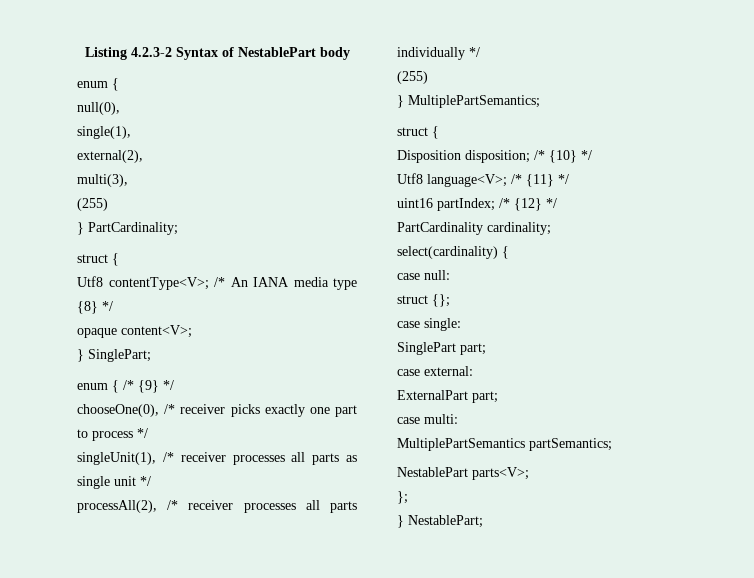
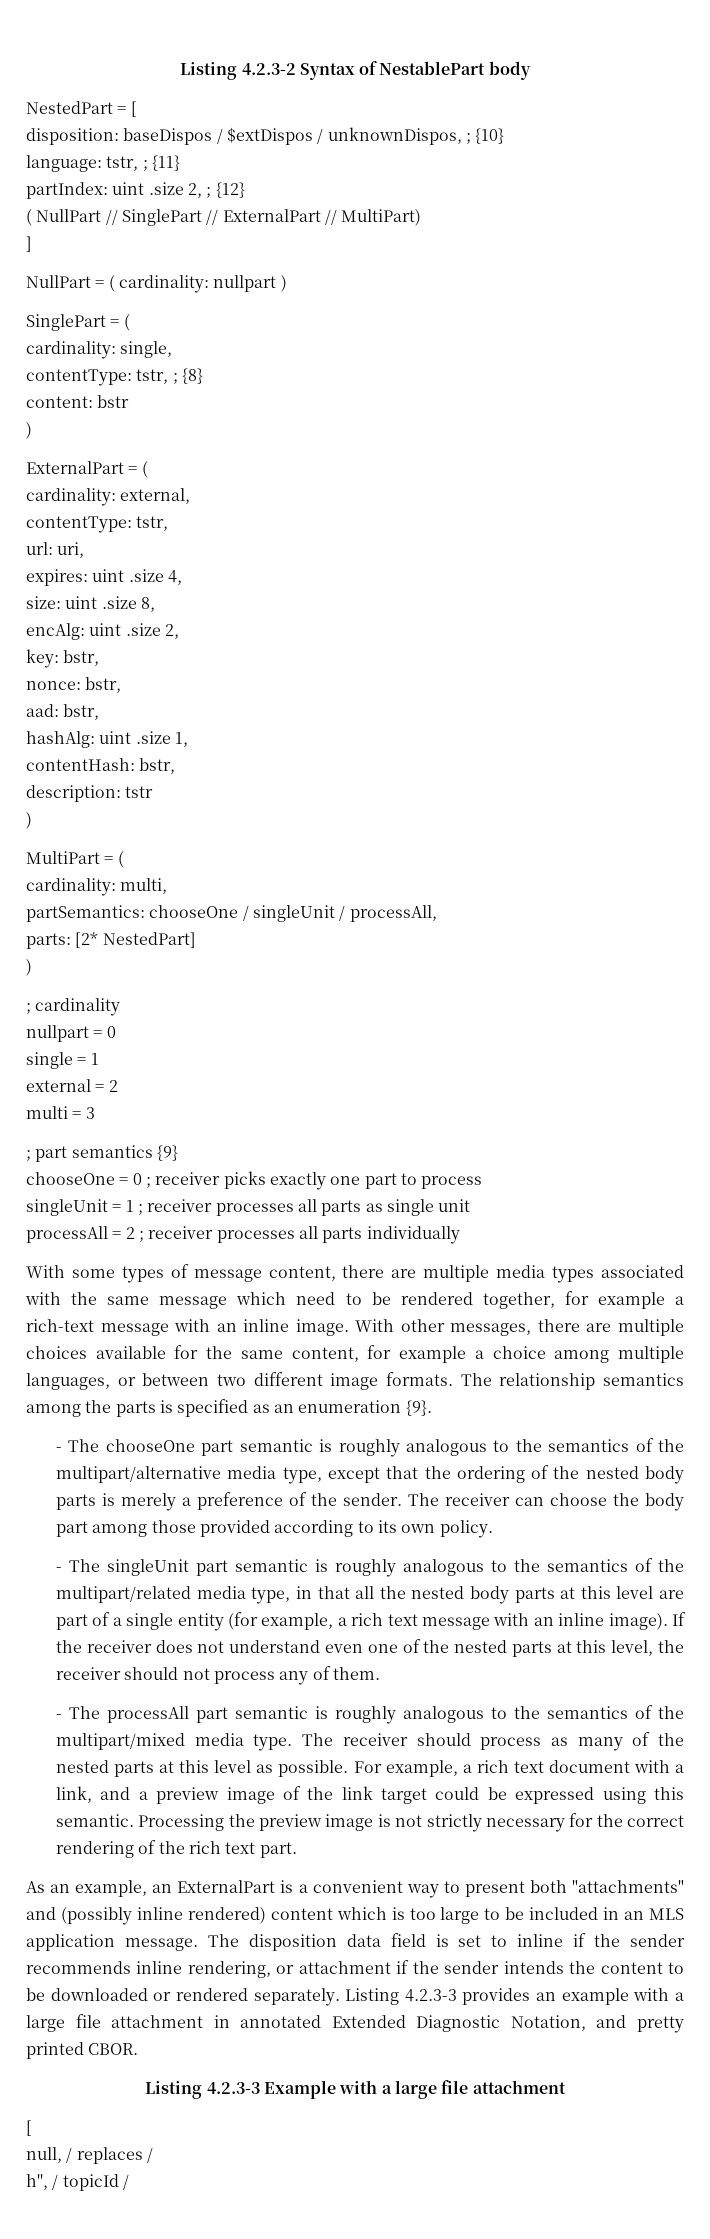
[77,78,119,91] [77,102,120,115] [77,126,131,139] [77,150,143,163] [77,174,128,187] [77,198,108,211] [77,222,178,235] [77,253,119,266] [77,276,357,290] [77,301,113,314] [77,325,192,338] [77,349,151,362] [77,380,174,393] [77,404,176,417] enum { // null(0), // single(1), // external(2), // multi(3), // (255) // } PartCardinality; // struct { // Utf8 contentType<V>; /* An IANA media type {8} */ // opaque content<V>; // } SinglePart; // enum { /* {9} */ // chooseOne(0), /* -> [26,101,137,117] [26,127,505,145] [26,155,180,172] [26,182,245,199] [26,209,422,226] [26,236,32,252] [26,275,287,293] [26,314,130,331] [26,341,173,359] [26,368,203,386] [26,395,130,408] [26,422,32,439] [26,461,148,478] [26,488,191,506] [26,516,169,533] [26,542,85,558] [26,569,182,586] [26,596,155,612] [26,623,179,640] [26,649,100,668] [26,677,122,693] [26,704,100,720] [26,731,188,748] [26,758,176,774] [26,785,154,802] [26,812,32,829] [26,851,124,868] [26,878,168,896] [26,905,437,922] [26,932,196,949] [26,959,32,976] [26,998,121,1016] [26,1025,116,1042] [26,1052,99,1069] [26,1079,118,1092] [26,1106,95,1119] [26,1145,178,1162] [26,1172,151,1188] NestedPart = [ // disposition: baseDispos / $extDispos / unknownDispos, ; {10} // language: tstr, ; {11} // partIndex: uint .size 2, ; {12} // ( NullPart // SinglePart // ExternalPart // MultiPart) // ] // NullPart = ( cardinality: nullpart ) // SinglePart = ( // cardinality: single, // contentType: tstr, ; {8} // content: bstr // ) // ExternalPart = ( // cardinality: external, // contentType: tstr, // url: uri, // expires: uint .size 4, // size: uint .size 8, // encAlg: uint .size 2, // key: bstr, // nonce: bstr, // aad: bstr, // hashAlg: uint .size 1, // contentHash: bstr, // description: tstr // ) // MultiPart = ( // cardinality: multi, // partSemantics: chooseOne / singleUnit / processAll, // parts: [2* NestedPart] // ) // ; cardinality // nullpart = 0 // single = 1 // external = 2 // multi = 3 // ; part semantics {9} // chooseOne = 0 ;
[137,428,148,438] [77,452,174,465] */ // singleUnit(1), /* -> [26,1199,143,1216] // singleUnit = 1 ;
[140,476,151,486] [77,500,179,513] */ // processAll(2), /* -> [26,1226,144,1243] // processAll = 2 ;
[469,47,480,57] [397,71,428,84] [397,95,540,108] [397,126,439,139] [397,150,592,163] [397,173,569,187] [397,198,557,211] [397,222,551,235] [397,246,509,259] [397,270,450,280] [397,294,450,307] [397,318,461,331] [397,342,486,355] [397,366,473,376] [397,390,498,403] [397,414,458,424] [397,438,612,451] [397,467,529,480] [397,491,408,504] [397,515,483,528] */ // (255) // } MultiplePartSemantics; // struct { // Disposition disposition; /* {10} */ // Utf8 language<V>; /* {11} */ // uint16 partIndex; /* {12} */ // PartCardinality cardinality; // select(cardinality) { // case null: // struct {}; // case single: // SinglePart part; // case external: // ExternalPart part; // case multi: // MultiplePartSemantics partSemantics; // NestablePart parts<V>; // }; // } NestablePart; -> [26,1264,684,1283] [25,1291,685,1309] [26,1319,684,1336] [26,1345,685,1363] [26,1372,684,1390] [26,1399,432,1417] [56,1438,684,1457] [56,1465,685,1484] [56,1492,684,1511] [56,1520,493,1538] [56,1558,684,1577] [56,1586,685,1604] [56,1612,686,1631] [56,1639,684,1657] [56,1666,380,1685] [56,1705,684,1724] [56,1732,684,1751] [56,1760,685,1777] [56,1786,685,1804] [56,1813,684,1832] [56,1840,297,1858] [26,1880,684,1898] [26,1907,685,1925] [26,1933,685,1951] [26,1960,684,1978] [26,1988,684,2006] [26,2014,684,2033] [26,2042,139,2059] [145,2080,566,2099] [26,2120,32,2136] [26,2147,153,2164] [26,2174,129,2191] // With some types of message content, there are multiple media types associated with the same message which need to be rendered together, for example a rich-text message with an inline image. With other messages, there are multiple choices available for the same content, for example a choice among multiple languages, or between two different image formats. The relationship semantics among the parts is specified as an enumeration {9}. // - The chooseOne part semantic is roughly analogous to the semantics of the multipart/alternative media type, except that the ordering of the nested body parts is merely a preference of the sender. The receiver can choose the body part among those provided according to its own policy. // - The singleUnit part semantic is roughly analogous to the semantics of the multipart/related media type, in that all the nested body parts at this level are part of a single entity (for example, a rich text message with an inline image). If the receiver does not understand even one of the nested parts at this level, the receiver should not process any of them. // - The processAll part semantic is roughly analogous to the semantics of the multipart/mixed media type. The receiver should process as many of the nested parts at this level as possible. For example, a rich text document with a link, and a preview image of the link target could be expressed using this semantic. Processing the preview image is not strictly necessary for the correct rendering of the rich text part. // As an example, an ExternalPart is a convenient way to present both "attachments" and (possibly inline rendered) content which is too large to be included in an MLS application message. The disposition data field is set to inline if the sender recommends inline rendering, or attachment if the sender intends the content to be downloaded or rendered separately. Listing 4.2.3-3 provides an example with a large file attachment in annotated Extended Diagnostic Notation, and pretty printed CBOR. // Listing 4.2.3-3 Example with a large file attachment // [ // null, / replaces / // h'', / topicId /

